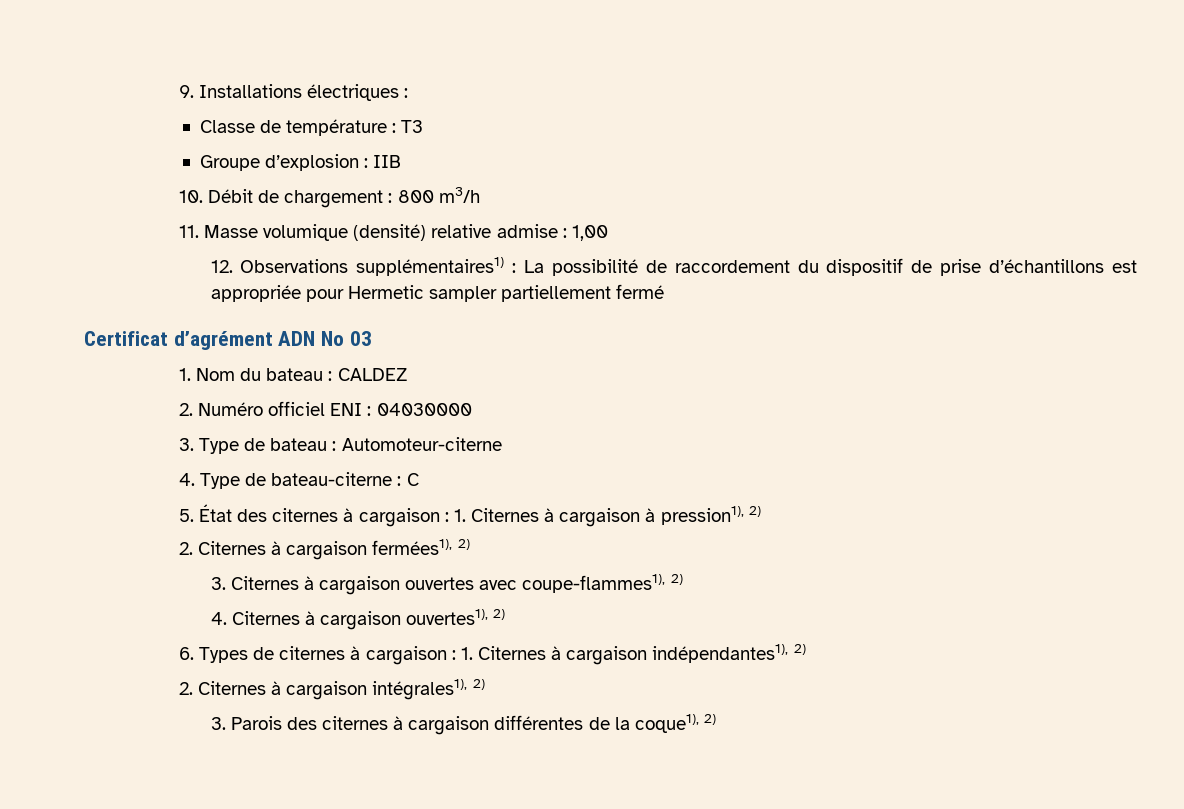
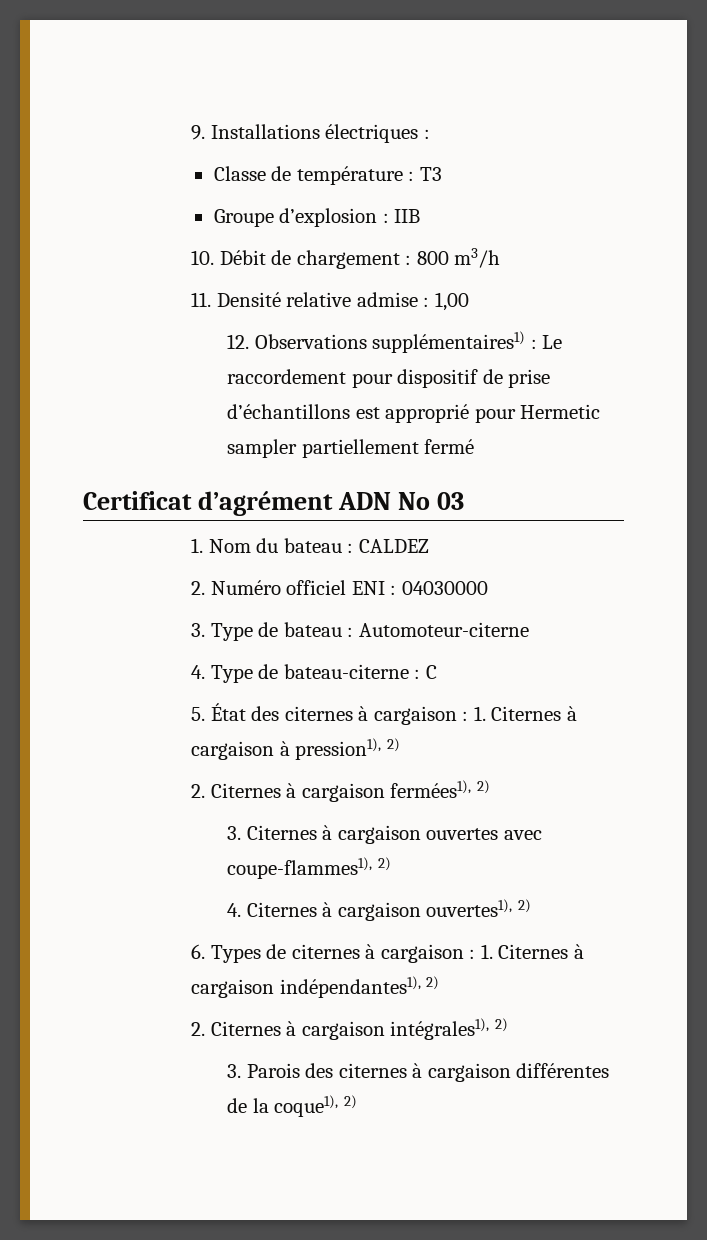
[204,224,427,241] Masse volumique (densité) -> [216,292,281,307] Densité
[524,259,819,276] La possibilité de raccordement du -> [542,335,563,349] [227,369,393,388] Le raccordement pour
[210,285,301,302] appropriée -> [385,404,470,423] approprié

